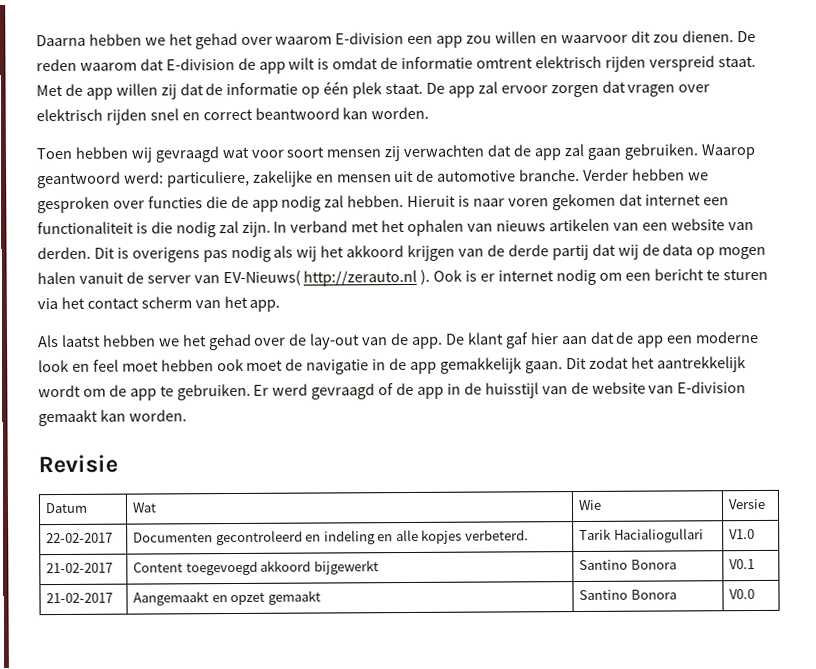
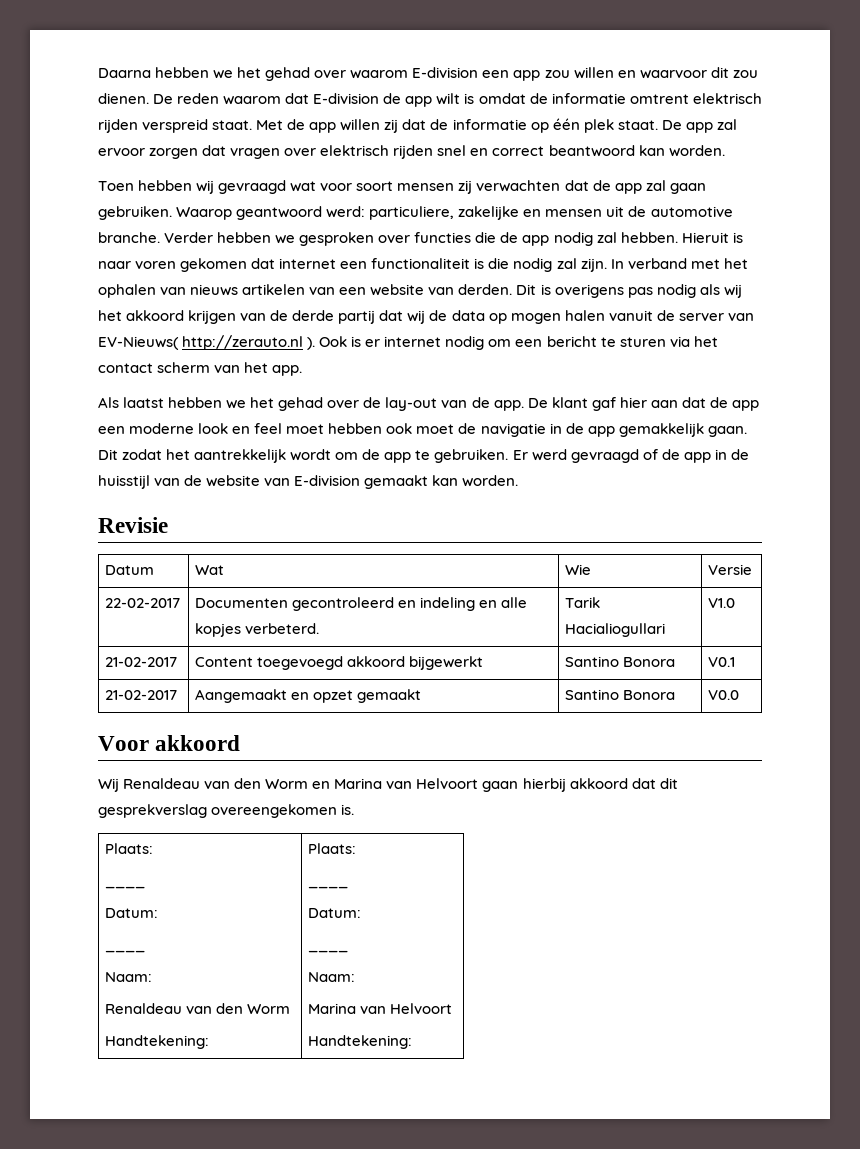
(756, 594) none -> [98,735,241,751] [98,778,678,792] [98,804,355,818] [105,843,154,854] [105,886,146,889] [105,908,159,918] [105,950,146,953] [105,972,153,982] [105,1003,291,1014] [105,1035,210,1049] [308,843,357,854] [308,886,349,889] [308,908,362,918] [308,950,349,953] [308,972,356,982] [308,1003,453,1014] [308,1035,413,1049] // Voor akkoord // Wij Renaldeau van den Worm en Marina van Helvoort gaan hierbij akkoord dat dit gesprekverslag overeengekomen is. // Plaats: // ____ // Datum: // ____ // Naam: // Renaldeau van den Worm // Handtekening: | Plaats: // ____ // Datum: // ____ // Naam: // Marina van Helvoort // Handtekening:

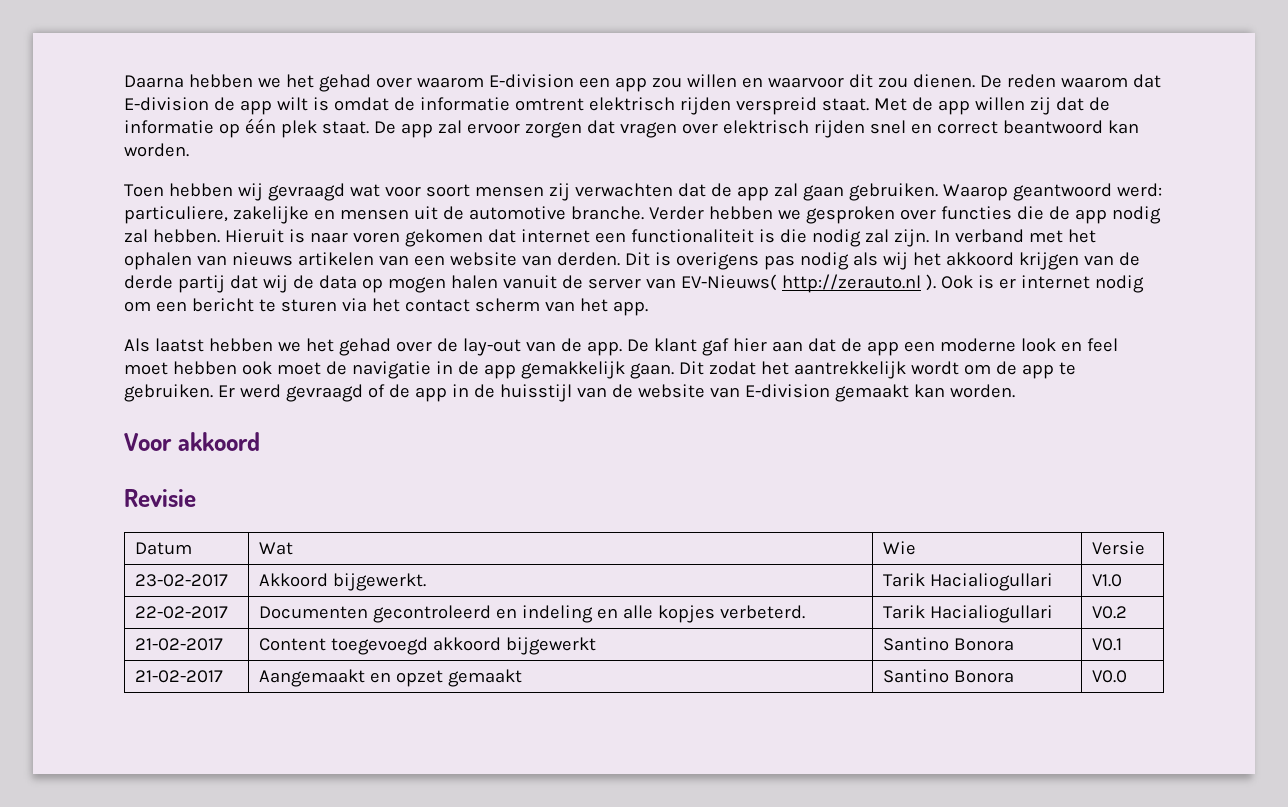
(519, 481) none -> [124,432,260,451] // Voor akkoord
(753, 569) none -> [134,574,228,587] [258,573,426,591] [882,573,1053,591] [1091,574,1122,587] // 23-02-2017 | Akkoord bijgewerkt. | Tarik Hacialiogullari | V1.0
[708,598,736,608] V1.0 -> [1091,606,1127,619] V0.2
[98,735,241,751] [98,778,678,792] [98,804,355,818] [105,843,154,854] [105,886,146,889] [105,908,159,918] [105,950,146,953] [105,972,153,982] [105,1003,291,1014] [105,1035,210,1049] [308,843,357,854] [308,886,349,889] [308,908,362,918] [308,950,349,953] [308,972,356,982] [308,1003,453,1014] [308,1035,413,1049] // Voor akkoord // Wij Renaldeau van den Worm en Marina van Helvoort gaan hierbij akkoord dat dit gesprekverslag overeengekomen is. // Plaats: // ____ // Datum: // ____ // Naam: // Renaldeau van den Worm // Handtekening: | Plaats: // ____ // Datum: // ____ // Naam: // Marina van Helvoort // Handtekening: -> (1127, 676) none

